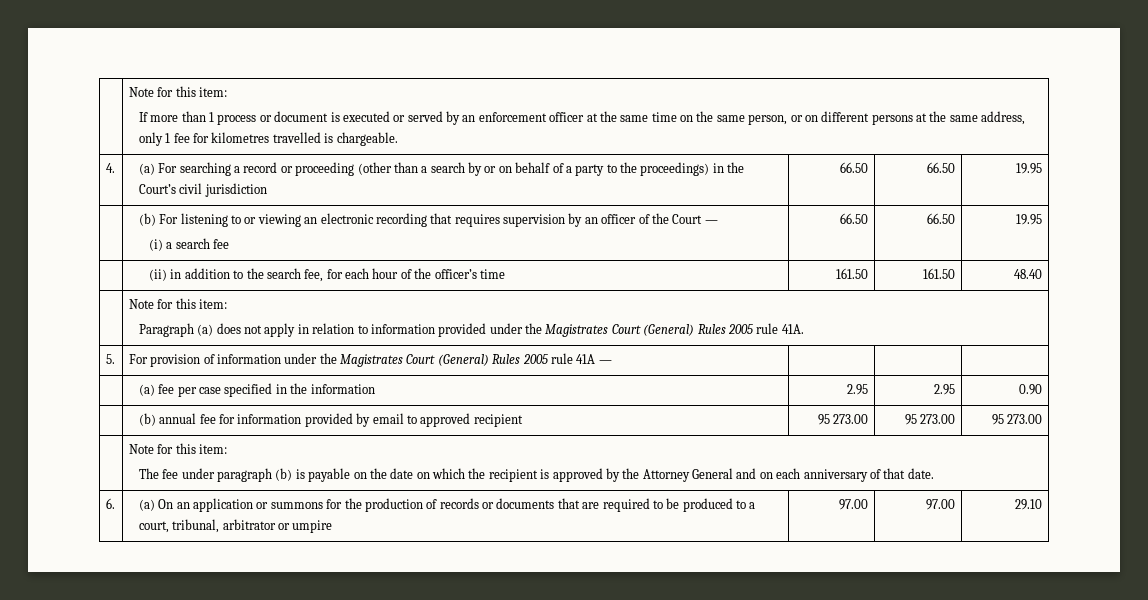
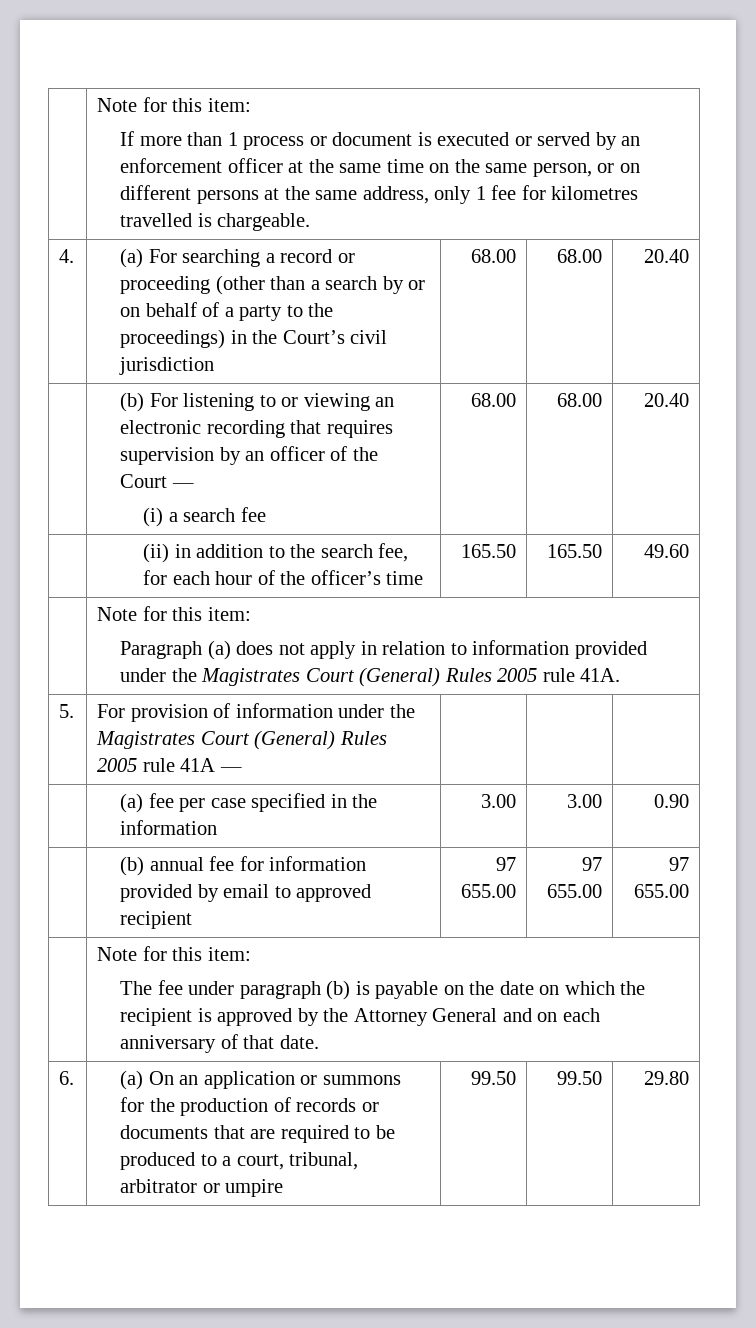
[840,162,869,173] [927,162,956,173] [1016,163,1043,174] 66.50 | 66.50 | 19.95 -> [470,249,516,263] [556,249,602,263] [643,249,689,263] 68.00 | 68.00 | 20.40
[840,213,869,224] [927,213,956,224] [1016,214,1043,225] 66.50 | 66.50 | 19.95 -> [470,393,516,407] [556,393,602,407] [643,393,689,407] 68.00 | 68.00 | 20.40
[836,268,869,279] [923,268,956,279] [1014,269,1043,279] 161.50 | 161.50 | 48.40 -> [460,544,516,558] [546,544,602,558] [643,544,689,558] 165.50 | 165.50 | 49.60
[847,384,869,395] [934,384,956,395] 2.95 | 2.95 -> [480,794,516,808] [566,794,602,808] 3.00 | 3.00
[817,414,869,425] [904,414,956,425] [991,414,1043,425] 95 273.00 | 95 273.00 | 95 273.00 -> [495,857,516,871] [460,884,516,898] [581,857,602,871] [546,884,602,898] [668,857,689,871] [633,884,689,898] 97 655.00 | 97 655.00 | 97 655.00
[839,499,869,510] [926,499,956,510] [1015,499,1043,510] 97.00 | 97.00 | 29.10 -> [470,1071,516,1085] [556,1071,602,1085] [643,1071,689,1085] 99.50 | 99.50 | 29.80

